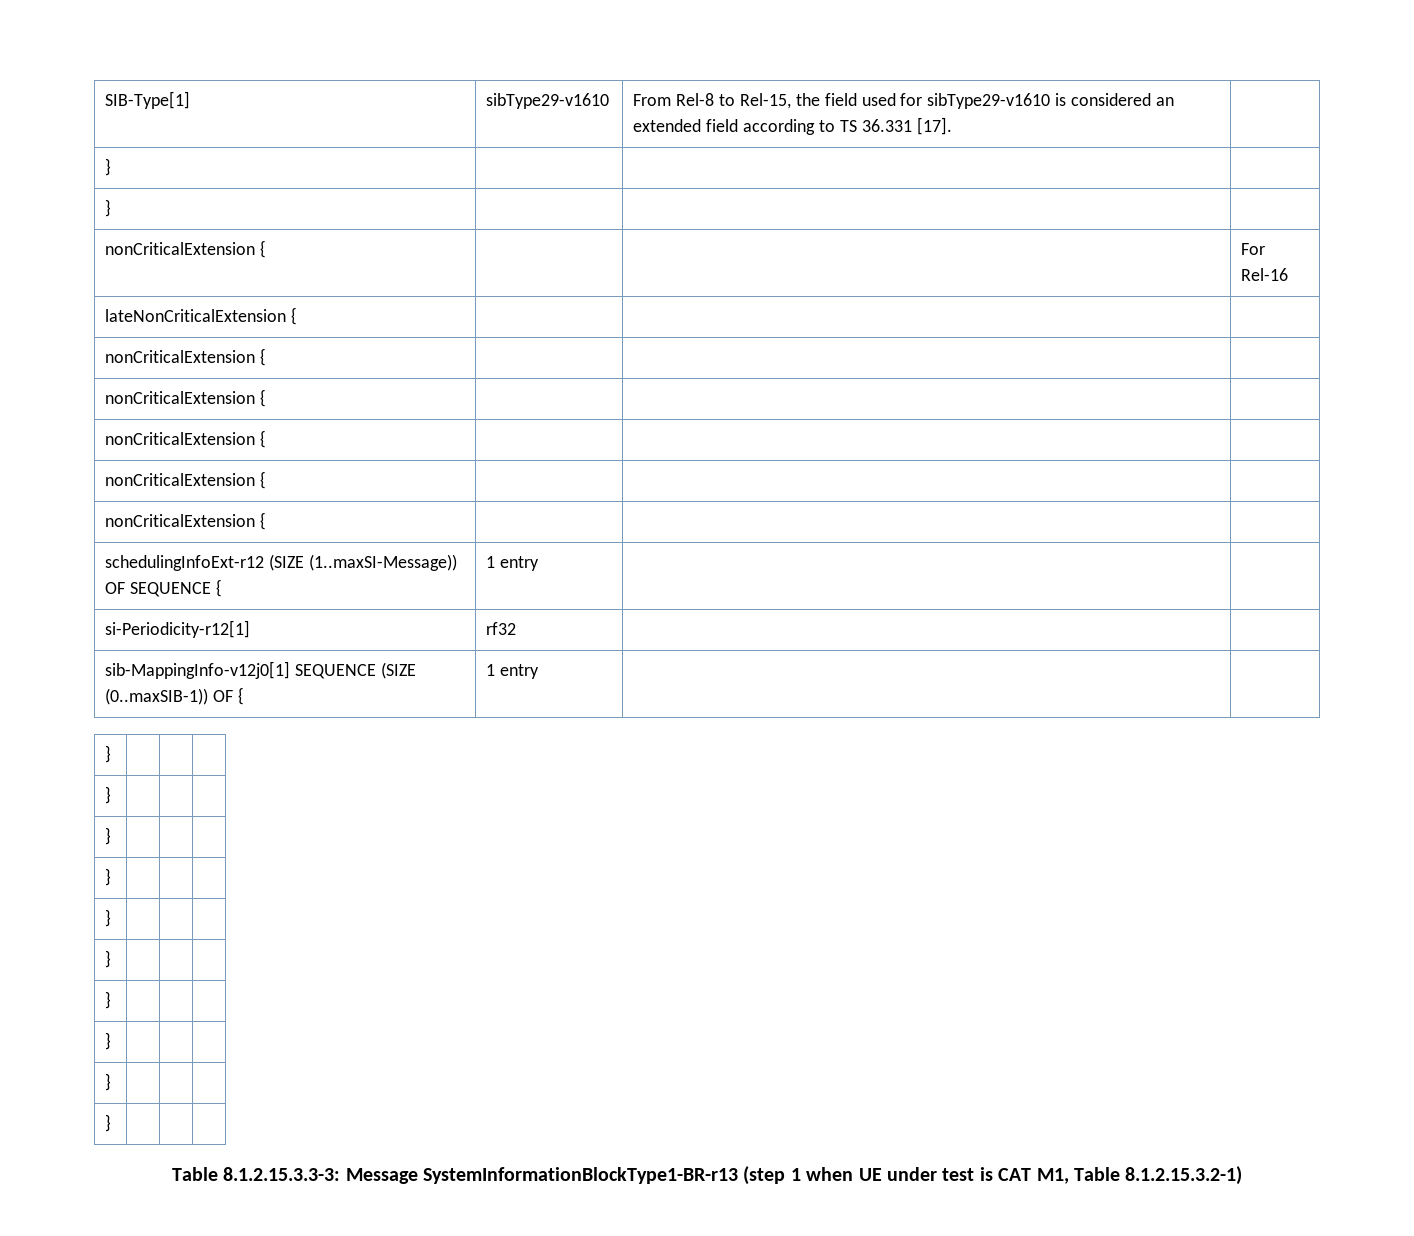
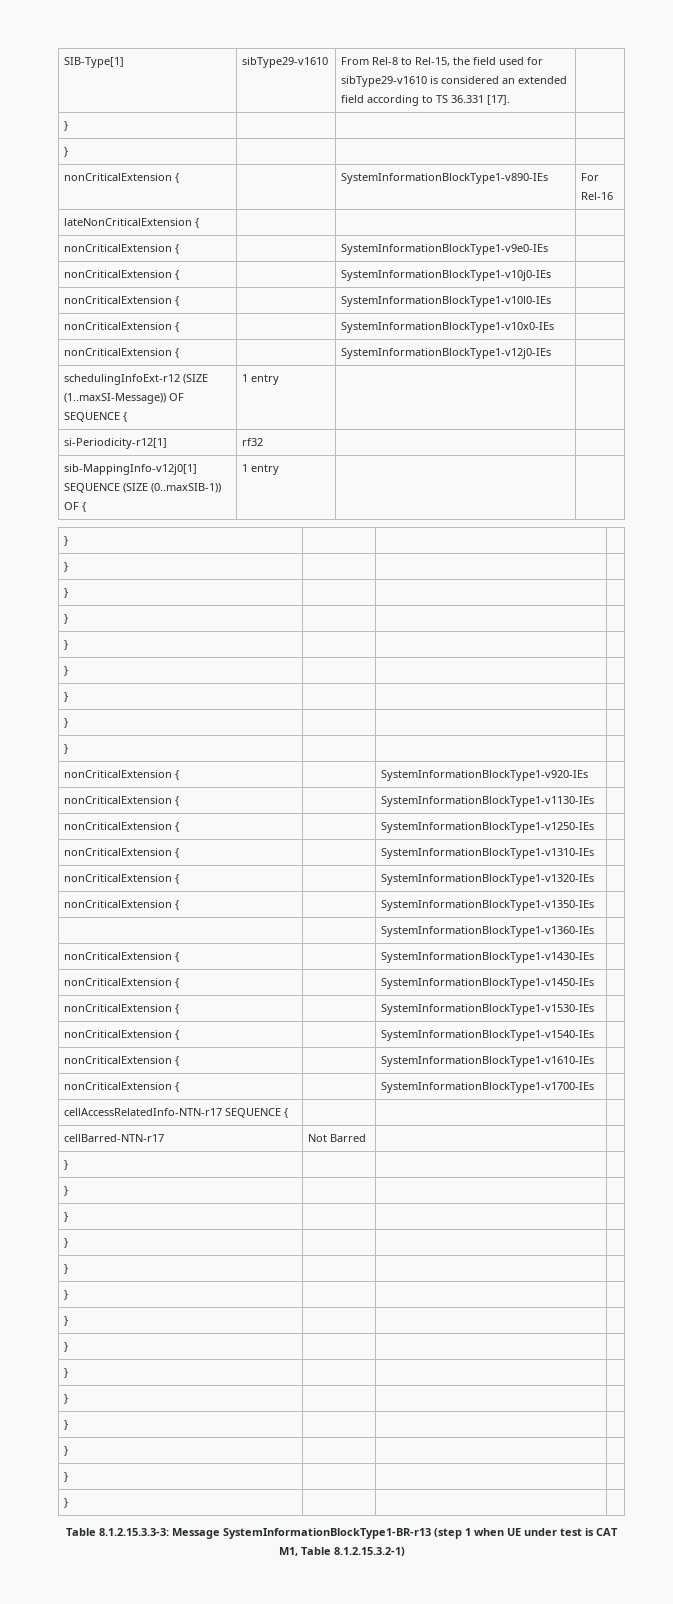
(267, 249) none -> [340,173,548,184] SystemInformationBlockType1-v890-IEs
[105,389,267,407] [105,430,267,448] [105,471,267,489] [105,512,267,530] | // nonCriticalExtension { | | | // nonCriticalExtension { | | | // nonCriticalExtension { | | | // nonCriticalExtension { | | -> [340,244,548,255] [63,270,179,280] [340,270,551,281] [63,296,179,306] [340,296,551,307] [63,322,179,332] [340,322,554,333] [63,348,179,358] [340,348,551,359] SystemInformationBlockType1-v9e0-IEs | // nonCriticalExtension { | | SystemInformationBlockType1-v10j0-IEs | // nonCriticalExtension { | | SystemInformationBlockType1-v10l0-IEs | // nonCriticalExtension { | | SystemInformationBlockType1-v10x0-IEs | // nonCriticalExtension { | | SystemInformationBlockType1-v12j0-IEs
(112, 1082) none -> [63,770,179,780] [380,770,588,781] [63,796,179,806] [380,796,594,807] [63,822,179,832] [380,822,594,833] [63,848,179,858] [380,848,594,859] [63,874,179,884] [380,874,594,885] [63,900,179,910] [380,900,594,911] [380,926,594,937] [63,952,179,962] [380,952,594,963] [63,978,179,988] [380,978,594,989] [63,1004,179,1014] [380,1004,594,1015] [63,1030,179,1040] [380,1030,594,1041] [63,1056,179,1066] [380,1056,594,1067] [63,1082,179,1092] [380,1082,594,1093] [63,1108,288,1118] [63,1134,164,1142] [307,1134,366,1142] [63,1160,68,1170] [63,1186,68,1196] [63,1212,68,1222] [63,1238,68,1248] [63,1264,68,1274] [63,1290,68,1300] [63,1316,68,1326] [63,1342,68,1352] [63,1368,68,1378] [63,1394,68,1404] [63,1420,68,1430] [63,1446,68,1456] [63,1472,68,1482] // nonCriticalExtension { | | SystemInformationBlockType1-v920-IEs | // nonCriticalExtension { | | SystemInformationBlockType1-v1130-IEs | // nonCriticalExtension { | | SystemInformationBlockType1-v1250-IEs | // nonCriticalExtension { | | SystemInformationBlockType1-v1310-IEs | // nonCriticalExtension { | | SystemInformationBlockType1-v1320-IEs | // nonCriticalExtension { | | SystemInformationBlockType1-v1350-IEs | // | | SystemInformationBlockType1-v1360-IEs | // nonCriticalExtension { | | SystemInformationBlockType1-v1430-IEs | // nonCriticalExtension { | | SystemInformationBlockType1-v1450-IEs | // nonCriticalExtension { | | SystemInformationBlockType1-v1530-IEs | // nonCriticalExtension { | | SystemInformationBlockType1-v1540-IEs | // nonCriticalExtension { | | SystemInformationBlockType1-v1610-IEs | // nonCriticalExtension { | | SystemInformationBlockType1-v1700-IEs | // cellAccessRelatedInfo-NTN-r17 SEQUENCE { | | | // cellBarred-NTN-r17 | Not Barred | | // } | | | // } | | | // } | | | // } | | | // } | | | // } | | | // } | | | // } | | | // } | | | // } | | | // } | | | // } | | | // } | | |

